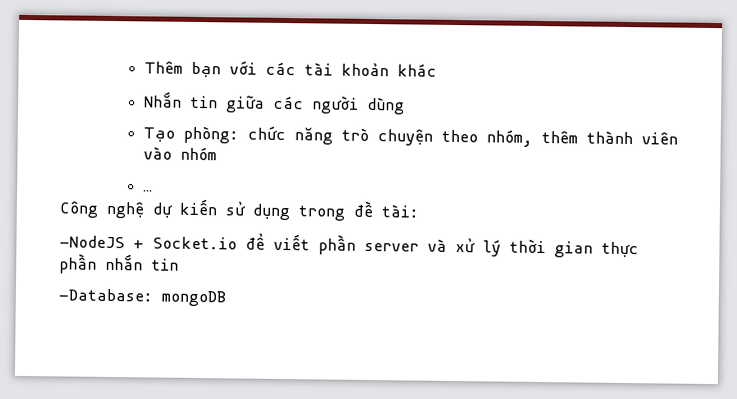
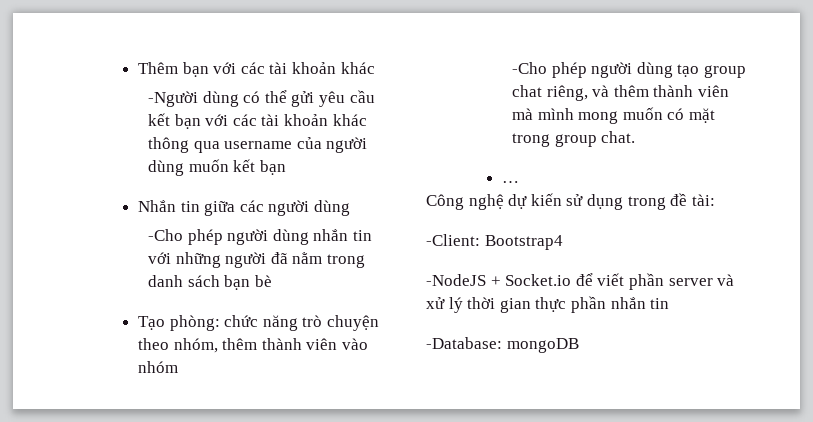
(437, 70) none -> [147,90,375,107] [147,113,367,129] [147,137,368,153] [147,159,286,176] // -Người dùng có thể gửi yêu cầu kết bạn với các tài khoản khác thông qua username của người dùng muốn kết bạn
(405, 105) none -> [147,229,372,245] [147,252,365,268] [147,275,272,290] // -Cho phép người dùng nhắn tin với những người đã nằm trong danh sách bạn bè
(217, 153) none -> [511,62,746,78] [511,85,729,101] [511,107,715,124] [511,131,636,147] // -Cho phép người dùng tạo group chat riêng, và thêm thành viên mà mình mong muốn có mặt trong group chat.
(419, 211) none -> [426,234,563,250] // -Client: Bootstrap4

